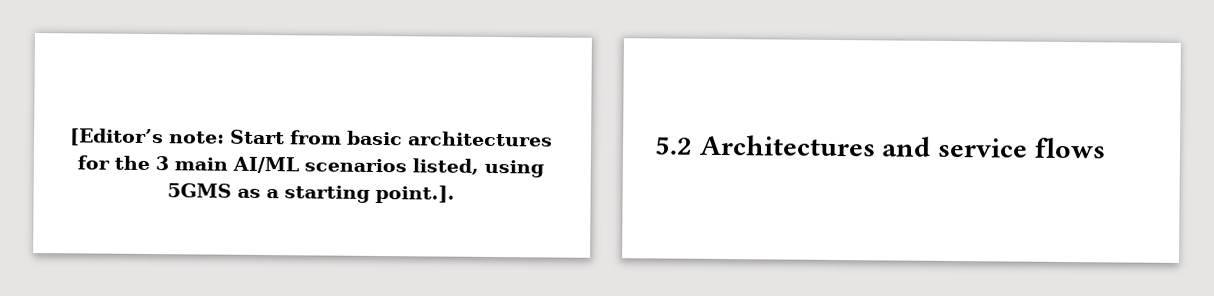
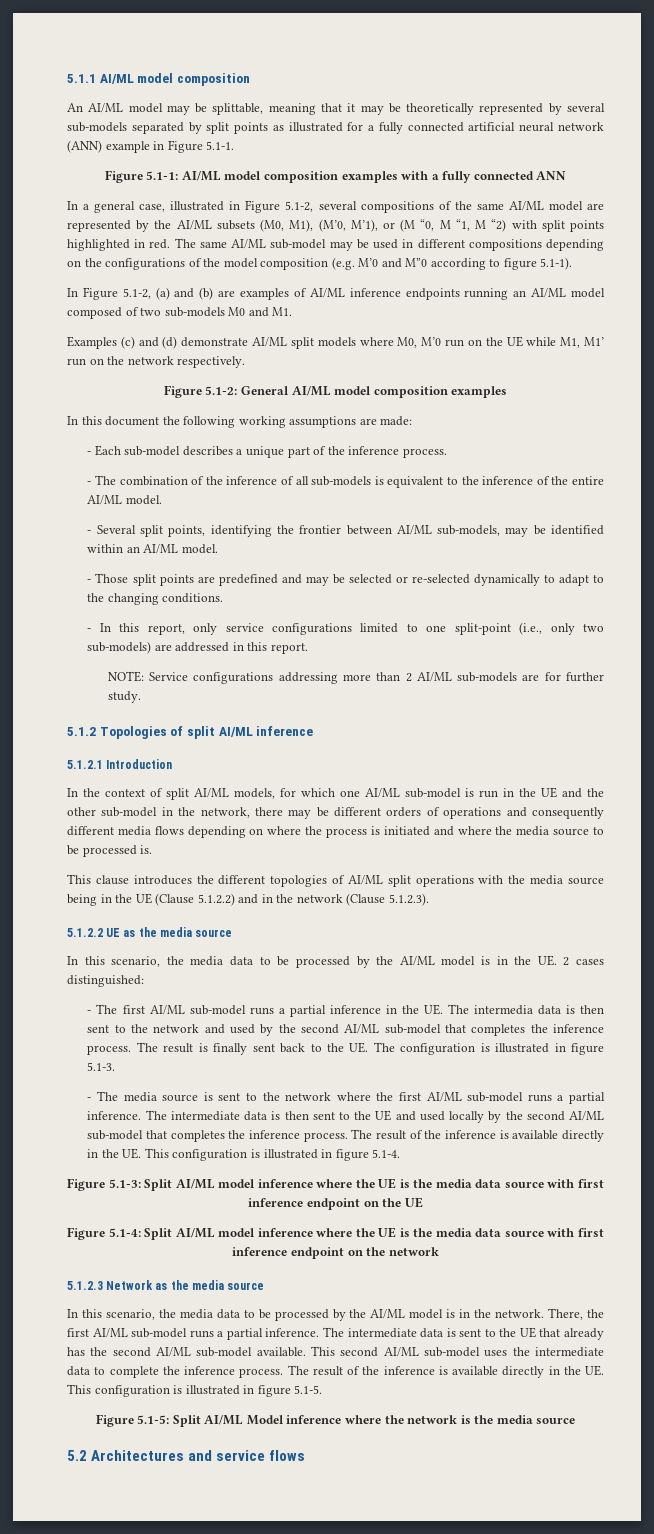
[69,128,554,147] [77,155,544,178] [166,183,455,204] [Editor’s note: Start from basic architectures for the 3 main AI/ML scenarios listed, using 5GMS as a starting point.]. -> [67,73,250,86] [67,103,605,115] [67,122,604,134] [67,140,235,153] [104,170,567,183] [67,200,604,213] [67,219,605,232] [67,238,604,251] [67,257,573,270] [67,287,606,300] [67,307,293,319] [67,336,604,349] [67,356,246,368] [163,385,508,398] [67,416,413,428] [87,445,447,458] [87,475,604,488] [87,495,162,505] [87,525,605,537] [87,544,218,554] [87,573,604,586] [87,593,224,605] [87,622,604,635] [87,641,308,654] [107,671,605,684] [107,691,141,703] [67,726,314,739] [67,759,173,769] [67,787,604,800] [67,807,604,819] [67,826,605,838] [67,845,153,857] [67,874,605,887] [67,893,429,906] [67,927,233,937] [67,955,604,968] [67,975,144,987] [87,1004,604,1017] [87,1024,605,1036] [87,1042,605,1055] [87,1062,116,1071] [87,1091,605,1104] [87,1110,604,1123] [87,1129,604,1142] [87,1148,401,1161] [67,1178,604,1191] [248,1197,423,1210] [67,1227,604,1240] [232,1247,439,1259] [67,1280,265,1290] [67,1308,605,1321] [67,1327,604,1340] [67,1346,604,1357] [67,1365,604,1378] [67,1384,323,1397] [95,1414,576,1427] 5.1.1 AI/ML model composition // An AI/ML model may be splittable, meaning that it may be theoretically represented by several sub-models separated by split points as illustrated for a fully connected artificial neural network (ANN) example in Figure 5.1-1. // Figure 5.1-1: AI/ML model composition examples with a fully connected ANN // In a general case, illustrated in Figure 5.1-2, several compositions of the same AI/ML model are represented by the AI/ML subsets (M0, M1), (M’0, M’1), or (M “0, M “1, M “2) with split points highlighted in red. The same AI/ML sub-model may be used in different compositions depending on the configurations of the model composition (e.g. M’0 and M”0 according to figure 5.1-1). // In Figure 5.1-2, (a) and (b) are examples of AI/ML inference endpoints running an AI/ML model composed of two sub-models M0 and M1. // Examples (c) and (d) demonstrate AI/ML split models where M0, M’0 run on the UE while M1, M1’ run on the network respectively. // Figure 5.1-2: General AI/ML model composition examples // In this document the following working assumptions are made: // - Each sub-model describes a unique part of the inference process. // - The combination of the inference of all sub-models is equivalent to the inference of the entire AI/ML model. // - Several split points, identifying the frontier between AI/ML sub-models, may be identified within an AI/ML model. // - Those split points are predefined and may be selected or re-selected dynamically to adapt to the changing conditions. // - In this report, only service configurations limited to one split-point (i.e., only two sub-models) are addressed in this report. // NOTE: Service configurations addressing more than 2 AI/ML sub-models are for further study. // 5.1.2 Topologies of split AI/ML inference // 5.1.2.1 Introduction // In the context of split AI/ML models, for which one AI/ML sub-model is run in the UE and the other sub-model in the network, there may be different orders of operations and consequently different media flows depending on where the process is initiated and where the media source to be processed is. // This clause introduces the different topologies of AI/ML split operations with the media source being in the UE (Clause 5.1.2.2) and in the network (Clause 5.1.2.3). // 5.1.2.2 UE as the media source // In this scenario, the media data to be processed by the AI/ML model is in the UE. 2 cases distinguished: // - The first AI/ML sub-model runs a partial inference in the UE. The intermedia data is then sent to the network and used by the second AI/ML sub-model that completes the inference process. The result is finally sent back to the UE. The configuration is illustrated in figure 5.1-3. // - The media source is sent to the network where the first AI/ML sub-model runs a partial inference. The intermediate data is then sent to the UE and used locally by the second AI/ML sub-model that completes the inference process. The result of the inference is available directly in the UE. This configuration is illustrated in figure 5.1-4. // Figure 5.1-3: Split AI/ML model inference where the UE is the media data source with first inference endpoint on the UE // Figure 5.1-4: Split AI/ML model inference where the UE is the media data source with first inference endpoint on the network // 5.1.2.3 Network as the media source // In this scenario, the media data to be processed by the AI/ML model is in the network. There, the first AI/ML sub-model runs a partial inference. The intermediate data is sent to the UE that already has the second AI/ML sub-model available. This second AI/ML sub-model uses the intermediate data to complete the inference process. The result of the inference is available directly in the UE. This configuration is illustrated in figure 5.1-5. // Figure 5.1-5: Split AI/ML Model inference where the network is the media source

